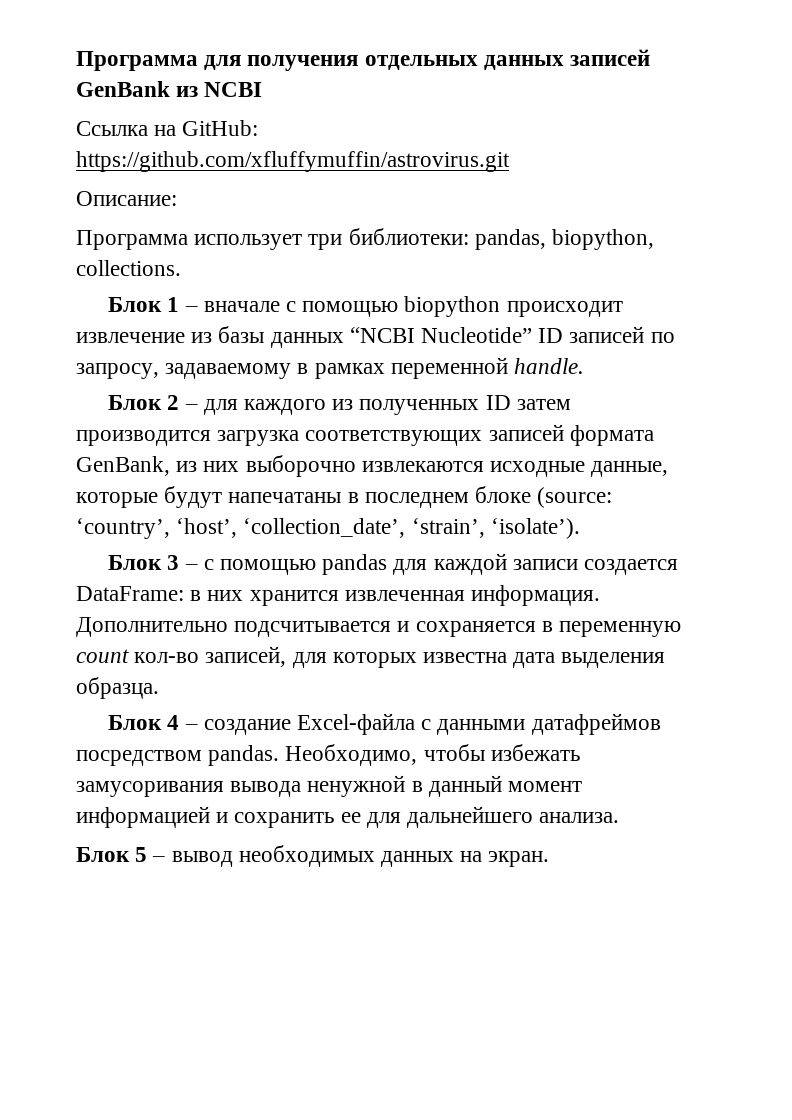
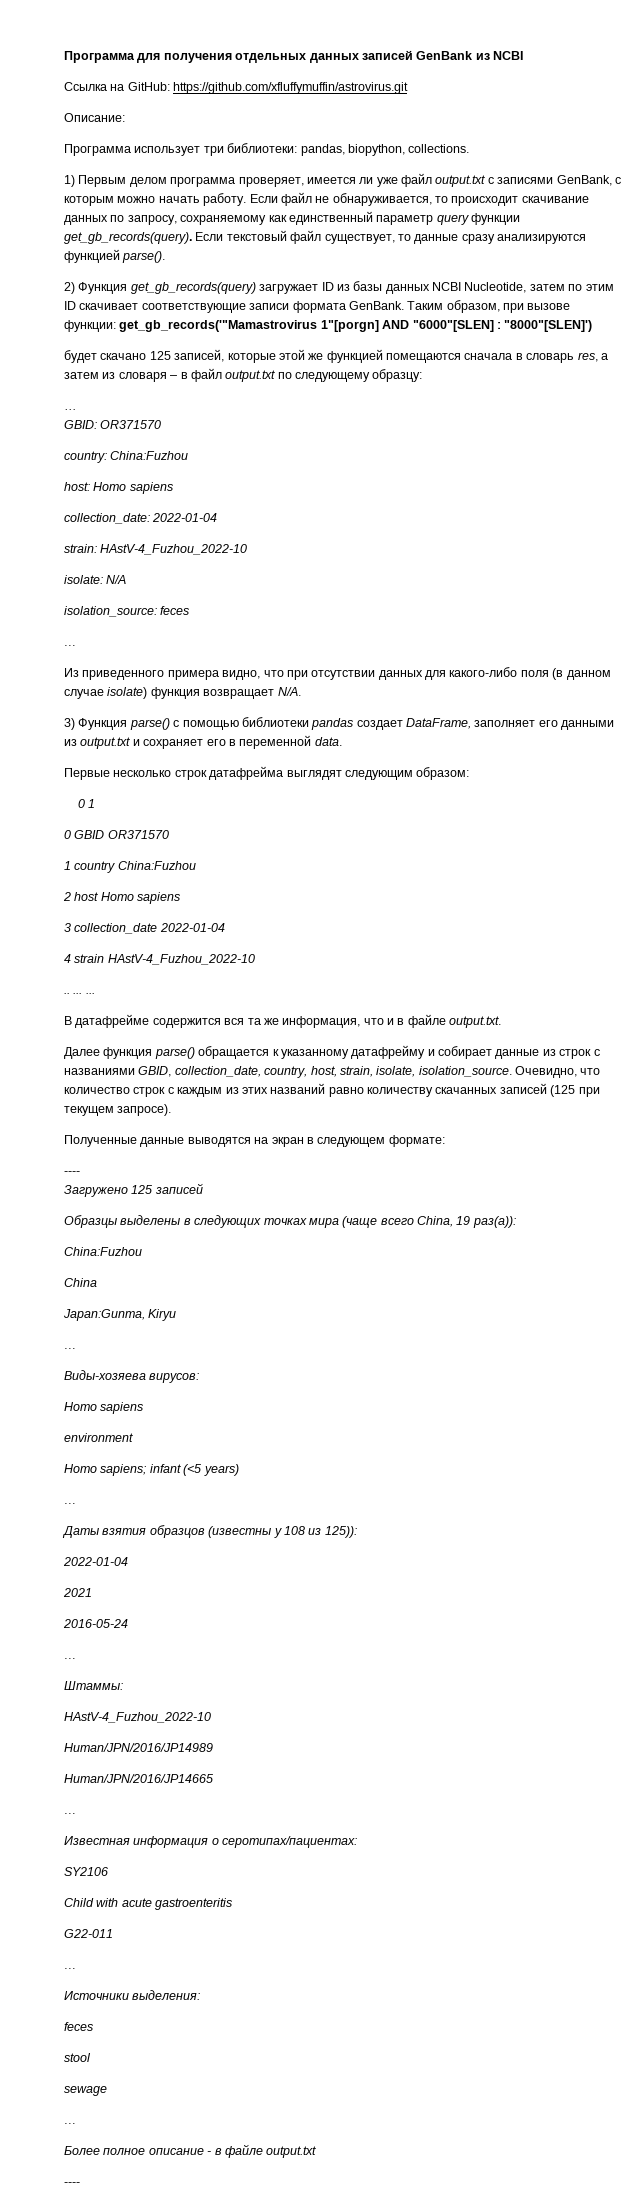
[108,296,623,317] [76,326,675,348] [76,357,585,379] [108,395,571,415] [76,424,654,446] [76,455,669,477] [76,486,613,508] [76,518,580,539] [108,553,678,575] [76,585,601,606] [76,617,682,637] [76,646,666,668] [76,677,159,699] [108,713,661,735] [76,744,580,766] [76,775,583,797] [76,806,620,828] [76,845,550,867] Блок 1 – вначале с помощью biopython происходит извлечение из базы данных “NCBI Nucleotide” ID записей по запросу, задаваемому в рамках переменной handle. // Блок 2 – для каждого из полученных ID затем производится загрузка соответствующих записей формата GenBank, из них выборочно извлекаются исходные данные, которые будут напечатаны в последнем блоке (source: ‘country’, ‘host’, ‘collection_date’, ‘strain’, ‘isolate’). // Блок 3 – с помощью pandas для каждой записи создается DataFrame: в них хранится извлеченная информация. Дополнительно подсчитывается и сохраняется в переменную count кол-во записей, для которых известна дата выделения образца. // Блок 4 – создание Excel-файла с данными датафреймов посредством pandas. Необходимо, чтобы избежать замусоривания вывода ненужной в данный момент информацией и сохранить ее для дальнейшего анализа. // Блок 5 – вывод необходимых данных на экран. -> [64,173,621,187] [64,192,589,206] [64,211,520,225] [64,230,586,244] [64,249,166,263] [64,281,614,294] [64,300,571,313] [64,320,593,332] [64,349,608,363] [64,368,423,382] [64,409,77,410] [64,420,162,429] [64,451,189,463] [64,482,173,494] [64,513,218,524] [64,544,248,555] [64,575,127,584] [64,606,190,617] [64,645,77,646] [64,667,611,680] [64,687,301,699] [64,717,615,730] [64,735,342,749] [64,766,470,780] [78,799,96,808] [64,830,169,839] [64,861,196,873] [63,892,181,904] [64,923,225,934] [64,954,255,965] [64,993,95,994] [64,1014,502,1028] [64,1045,600,1059] [64,1066,601,1078] [64,1083,600,1097] [64,1104,172,1116] [64,1135,445,1147] [64,1171,80,1175] [64,1183,203,1197] [64,1215,516,1228] [64,1247,142,1256] [64,1278,97,1287] [63,1309,177,1321] [64,1348,77,1349] [64,1370,200,1383] [64,1402,144,1414] [64,1433,133,1442] [64,1464,239,1476] [64,1503,77,1504] [62,1525,357,1538] [63,1557,128,1566] [63,1588,92,1597] [63,1619,128,1628] [64,1658,77,1659] [64,1681,123,1690] [64,1712,211,1723] [64,1743,213,1752] [64,1774,213,1783] [64,1813,77,1814] [64,1836,358,1848] [64,1867,108,1876] [64,1898,233,1910] [64,1929,113,1938] [64,1968,77,1969] [64,1990,201,2000] [64,2022,93,2031] [64,2053,91,2062] [64,2086,107,2096] [64,2123,77,2124] [64,2144,317,2158] [64,2182,80,2186] 1) Первым делом программа проверяет, имеется ли уже файл output.txt с записями GenBank, с которым можно начать работу. Если файл не обнаруживается, то происходит скачивание данных по запросу, сохраняемому как единственный параметр query функции get_gb_records(query). Если текстовый файл существует, то данные сразу анализируются функцией parse(). // 2) Функция get_gb_records(query) загружает ID из базы данных NCBI Nucleotide, затем по этим ID скачивает соответствующие записи формата GenBank. Таким образом, при вызове функции: get_gb_records('"Mamastrovirus 1"[porgn] AND "6000"[SLEN] : "8000"[SLEN]') // будет скачано 125 записей, которые этой же функцией помещаются сначала в словарь res, а затем из словаря – в файл output.txt по следующему образцу: // … // GBID: OR371570 // country: China:Fuzhou // host: Homo sapiens // collection_date: 2022-01-04 // strain: HAstV-4_Fuzhou_2022-10 // isolate: N/A // isolation_source: feces // … // Из приведенного примера видно, что при отсутствии данных для какого-либо поля (в данном случае isolate) функция возвращает N/A. // 3) Функция parse() с помощью библиотеки pandas создает DataFrame, заполняет его данными из output.txt и сохраняет его в переменной data. // Первые несколько строк датафрейма выглядят следующим образом: // 0 1 // 0 GBID OR371570 // 1 country China:Fuzhou // 2 host Homo sapiens // 3 collection_date 2022-01-04 // 4 strain HAstV-4_Fuzhou_2022-10 // .. ... ... // В датафрейме содержится вся та же информация, что и в файле output.txt. // Далее функция parse() обращается к указанному датафрейму и собирает данные из строк с названиями GBID, collection_date, country, host, strain, isolate, isolation_source. Очевидно, что количество строк с каждым из этих названий равно количеству скачанных записей (125 при текущем запросе). // Полученные данные выводятся на экран в следующем формате: // ---- // Загружено 125 записей // Образцы выделены в следующих точках мира (чаще всего China, 19 раз(а)): // China:Fuzhou // China // Japan:Gunma, Kiryu // … // Виды-хозяева вирусов: // Homo sapiens // environment // Homo sapiens; infant (<5 years) // … // Даты взятия образцов (известны у 108 из 125)): // 2022-01-04 // 2021 // 2016-05-24 // … // Штаммы: // HAstV-4_Fuzhou_2022-10 // Human/JPN/2016/JP14989 // Human/JPN/2016/JP14665 // … // Известная информация о серотипах/пациентах: // SY2106 // Child with acute gastroenteritis // G22-011 // … // Источники выделения: // feces // stool // sewage // … // Более полное описание - в файле output.txt // ----

